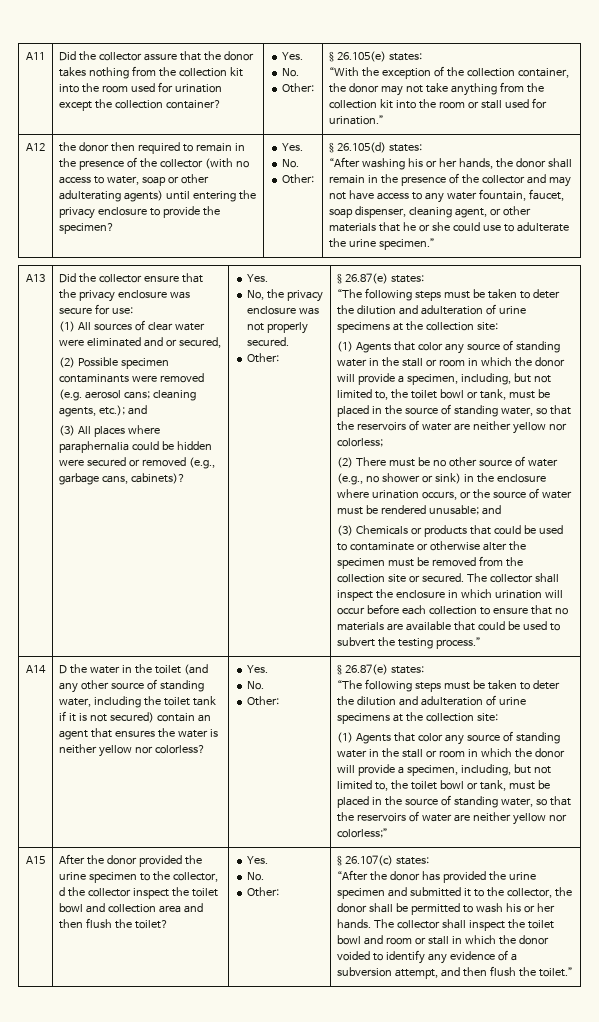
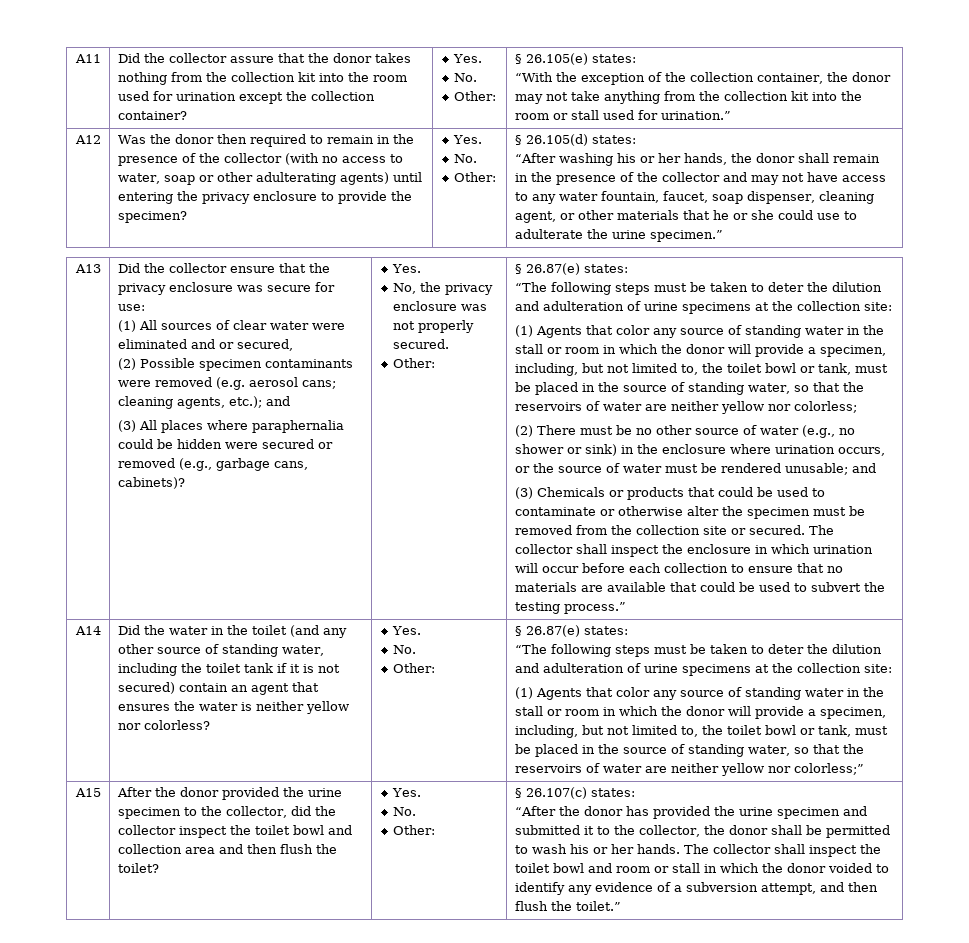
(45, 147) none -> [117,135,146,144] Was
[59,665,68,674] D -> [117,625,140,635] Did
[59,887,66,896] d -> [290,806,311,816] did

